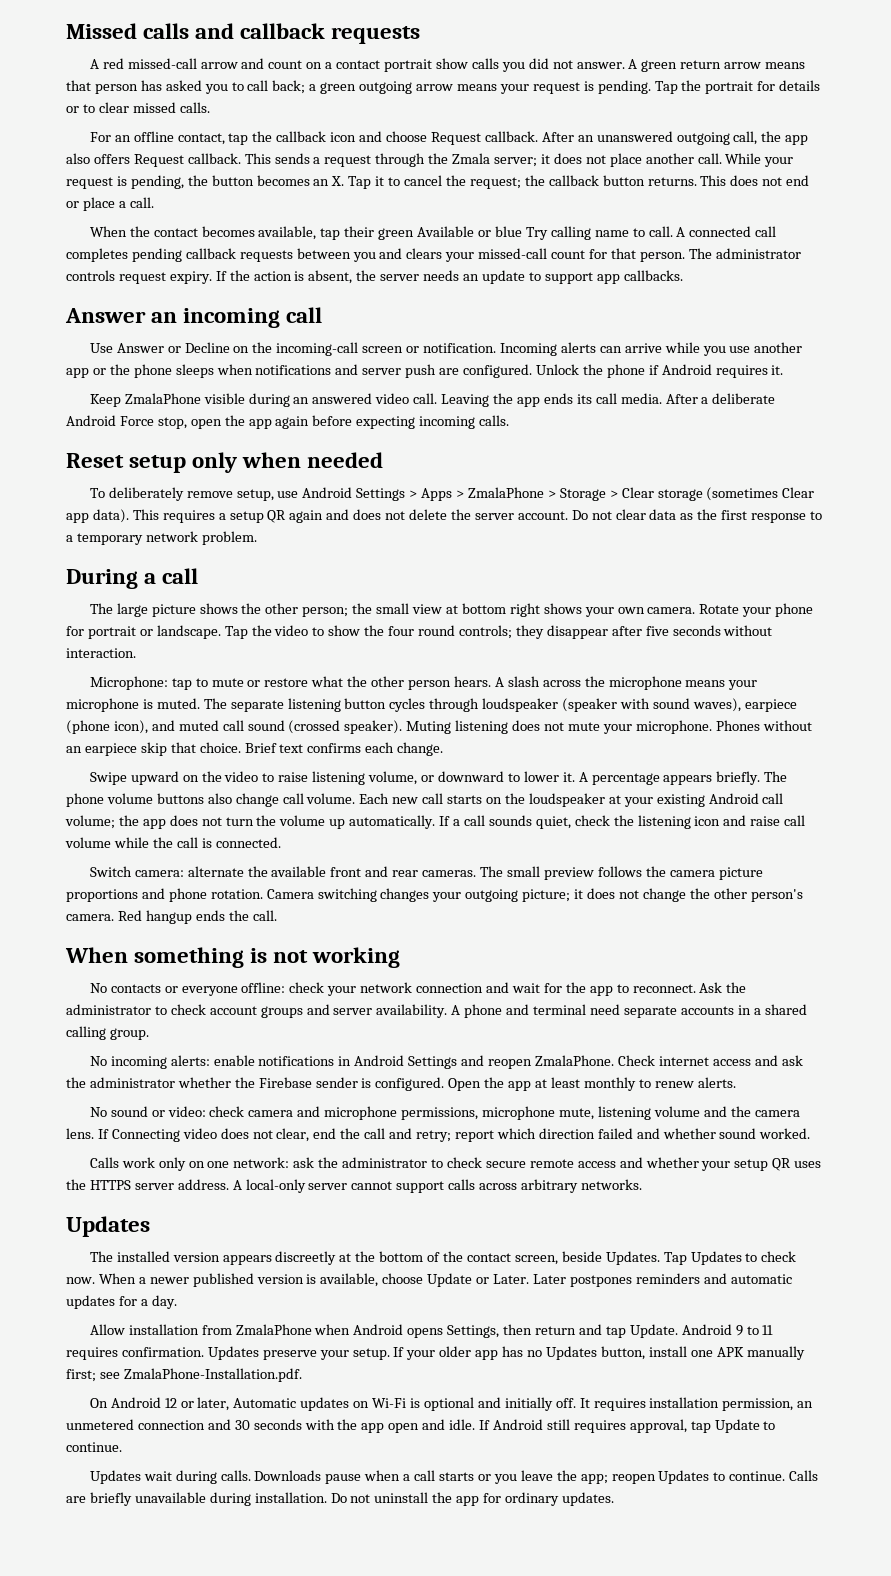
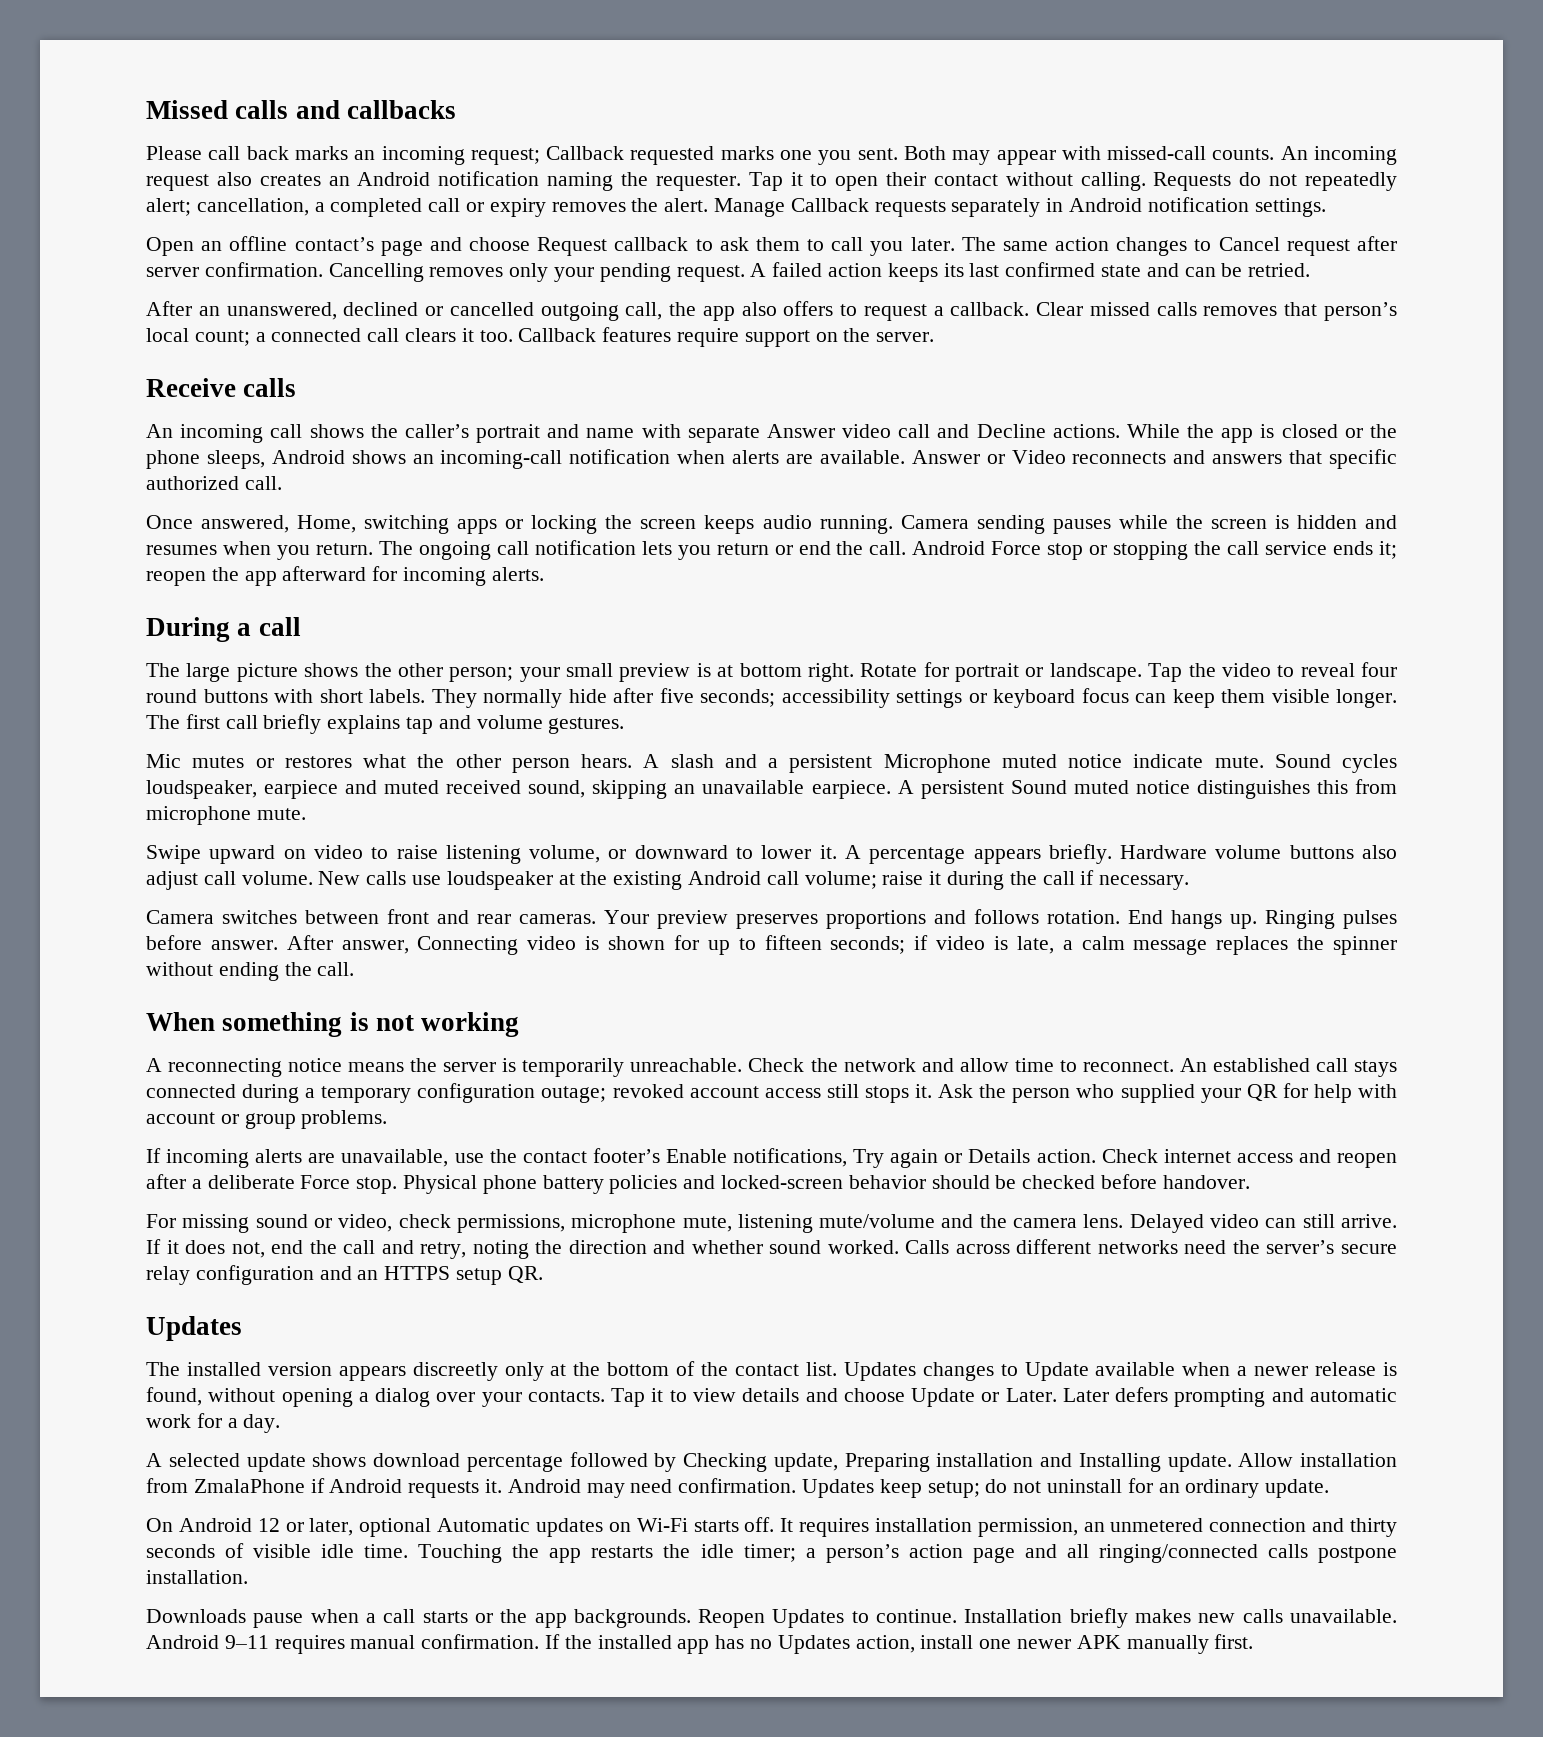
[240,23,421,44] [89,58,806,72] [66,80,821,94] [66,102,210,113] [89,131,673,145] callback requests // A red missed-call arrow and count on a contact portrait show calls you did not answer. A green return arrow means that person has asked you to call back; a green outgoing arrow means your request is pending. Tap the portrait for details or to clear missed calls. // For an offline contact, tap the callback icon and choose Request callback. After an unanswered -> [346,100,456,119] [146,146,1397,165] [146,171,1397,191] [146,197,1326,217] [146,236,1397,256] [146,262,1311,282] [146,301,534,320] callbacks // Please call back marks an incoming request; Callback requested marks one you sent. Both may appear with missed-call counts. An incoming request also creates an Android notification naming the requester. Tap it to open their contact without calling. Requests do not repeatedly alert; cancellation, a completed call or expiry removes the alert. Manage Callback requests separately in Android notification settings. // Open an offline contact’s page and choose Request callback to ask them to call you later. The same action changes to Cancel request after server confirmation. Cancelling removes only your pending request. A failed action keeps its last confirmed state and can be retried. // After an unanswered, declined or cancelled
[133,153,794,167] [66,175,810,189] [66,197,154,211] [89,226,777,240] [66,248,801,262] [66,270,683,284] [65,307,323,328] [89,342,803,356] [66,364,784,378] [89,393,776,407] [66,415,510,429] [66,452,384,473] [89,487,815,501] [66,509,823,523] [66,531,257,545] Request callback. This sends a request through the Zmala server; it does not place another call. While your request is pending, the button becomes an X. Tap it to cancel the request; the callback button returns. This does not end or place a call. // When the contact becomes available, tap their green Available or blue Try calling name to call. A connected call completes pending callback requests between you and clears your missed-call count for that person. The administrator controls request expiry. If the action is absent, the server needs an update to support app callbacks. // Answer an incoming call // Use Answer or Decline on the incoming-call screen or notification. Incoming alerts can arrive while you use another app or the phone sleeps when notifications and server push are configured. Unlock the phone if Android requires it. // Keep ZmalaPhone visible during an answered video call. Leaving the app ends its call media. After a deliberate Android Force stop, open the app again before expecting incoming calls. // Reset setup only when needed // To deliberately remove setup, use Android Settings > Apps > ZmalaPhone > Storage > Clear storage (sometimes Clear app data). This requires a setup QR again and does not delete the server account. Do not clear data as the first response to a temporary network problem. -> [840,302,1398,321] [146,327,935,347] [146,378,297,397] [146,424,1397,443] [146,449,1398,469] [146,476,282,490] [146,515,1397,534] [146,540,1397,560] [146,566,544,586] to request a callback. Clear missed calls removes that person’s local count; a connected call clears it too. Callback features require support on the server. // Receive calls // An incoming call shows the caller’s portrait and name with separate Answer video call and Decline actions. While the app is closed or the phone sleeps, Android shows an incoming-call notification when alerts are available. Answer or Video reconnects and answers that specific authorized call. // Once answered, Home, switching apps or locking the screen keeps audio running. Camera sending pauses while the screen is hidden and resumes when you return. The ongoing call notification lets you return or end the call. Android Force stop or stopping the call service ends it; reopen the app afterward for incoming alerts.
[352,603,814,617] the small view at bottom right shows your own camera. Rotate your phone -> [519,663,918,682] your small preview is at bottom right. Rotate
[328,625,773,639] [66,648,136,658] [89,676,309,690] show the four round controls; they disappear after five seconds without interaction. // Microphone: tap to mute or restore -> [1300,662,1397,677] [146,688,1397,708] [146,714,625,734] [146,754,352,768] reveal four round buttons with short labels. They normally hide after five seconds; accessibility settings or keyboard focus can keep them visible longer. The first call briefly explains tap and volume gestures. // Mic mutes or restores
[542,676,758,690] [66,698,797,712] [66,720,812,734] [66,742,444,756] across the microphone means your microphone is muted. The separate listening button cycles through loudspeaker (speaker with sound waves), earpiece (phone icon), and muted call sound (crossed speaker). Muting listening does not mute your microphone. Phones without an earpiece skip that choice. Brief text confirms each change. -> [724,754,1397,773] [146,779,1397,799] [146,806,306,825] and a persistent Microphone muted notice indicate mute. Sound cycles loudspeaker, earpiece and muted received sound, skipping an unavailable earpiece. A persistent Sound muted notice distinguishes this from microphone mute.
[201,771,222,782] the -> (306, 854) none
[764,771,788,782] [66,793,104,807] The phone -> [1120,845,1208,859] Hardware
[235,793,279,807] change -> [146,871,198,890] adjust
[359,793,525,804] Each new call starts on the -> [318,871,442,885] New calls use
[623,797,653,807] your -> [580,871,608,885] the
[118,815,806,829] [65,837,281,848] [89,866,763,880] [66,888,803,902] [66,910,225,924] the app does not turn the volume up automatically. If a call sounds quiet, check the listening icon and raise call volume while the call is connected. // Switch camera: alternate the available front and rear cameras. The small preview follows the camera picture proportions and phone rotation. Camera switching changes your outgoing picture; it does not change the other person's camera. Red hangup ends -> [882,870,1190,890] [146,909,1397,929] [146,935,1397,955] [146,962,279,981] raise it during the call if necessary. // Camera switches between front and rear cameras. Your preview preserves proportions and follows rotation. End hangs up. Ringing pulses before answer. After answer, Connecting video is shown for up to fifteen seconds; if video is late, a calm message replaces the spinner without ending
[89,982,747,996] [66,1004,807,1018] [66,1026,149,1040] [89,1055,803,1069] [66,1077,736,1091] [89,1106,398,1120] No contacts or everyone offline: check your network connection and wait for the app to reconnect. Ask the administrator to check account groups and server availability. A phone and terminal need separate accounts in a shared calling group. // No incoming alerts: enable notifications in Android Settings and reopen ZmalaPhone. Check internet access and ask the administrator whether the Firebase sender is configured. Open the app at least monthly to renew alerts. // No sound or video: check camera and microphone -> [146,1058,1397,1077] [146,1083,1397,1103] [146,1110,388,1129] [146,1148,1397,1168] [146,1174,1250,1194] [146,1214,451,1233] A reconnecting notice means the server is temporarily unreachable. Check the network and allow time to reconnect. An established call stays connected during a temporary configuration outage; revoked account access still stops it. Ask the person who supplied your QR for help with account or group problems. // If incoming alerts are unavailable, use the contact footer’s Enable notifications, Try again or Details action. Check internet access and reopen after a deliberate Force stop. Physical phone battery policies and locked-screen behavior should be checked before handover. // For missing sound or video, check
[653,1106,700,1117] volume -> [819,1214,936,1228] mute/volume
[97,1128,811,1142] [89,1157,822,1171] [66,1179,642,1193] If Connecting video does not clear, end the call and retry; report which direction failed and whether sound worked. // Calls work only on one network: ask the administrator to check secure remote access and whether your setup QR uses the HTTPS server address. A local-only server cannot support calls across arbitrary networks. -> [1129,1214,1397,1233] [146,1239,1397,1259] [146,1265,543,1285] Delayed video can still arrive. If it does not, end the call and retry, noting the direction and whether sound worked. Calls across different networks need the server’s secure relay configuration and an HTTPS setup QR.
(337, 1258) none -> [504,1362,544,1381] only
[514,1251,797,1265] [66,1273,379,1287] screen, beside Updates. Tap Updates to check now. When a newer published version is available, -> [805,1362,1398,1381] [146,1387,838,1407] list. Updates changes to Update available when a newer release is found, without opening a dialog over your contacts. Tap it to view details and
[569,1273,700,1287] postpones reminders -> [1115,1387,1266,1407] defers prompting
[66,1295,115,1309] updates -> [146,1414,191,1428] work
[89,1324,774,1338] [66,1346,805,1360] [66,1368,302,1382] Allow installation from ZmalaPhone when Android opens Settings, then return and tap Update. Android 9 to 11 requires confirmation. Updates preserve your setup. If your older app has no Updates button, install one APK manually first; see ZmalaPhone-Installation.pdf. -> [146,1452,1397,1472] [146,1478,1330,1498] A selected update shows download percentage followed by Checking update, Preparing installation and Installing update. Allow installation from ZmalaPhone if Android requests it. Android may need confirmation. Updates keep setup; do not uninstall for an ordinary update.
(230, 1404) none -> [359,1518,432,1537] optional
[410,1397,553,1411] is optional and initially -> [693,1520,739,1532] starts
[234,1419,776,1433] [66,1442,122,1452] [89,1470,251,1484] 30 seconds with the app open and idle. If Android still requires approval, tap Update to continue. // Updates wait during calls. -> [1349,1518,1397,1537] [146,1543,1397,1563] [146,1570,248,1584] thirty seconds of visible idle time. Touching the app restarts the idle timer; a person’s action page and all ringing/connected calls postpone installation. //
[493,1470,819,1484] [66,1492,614,1506] you leave the app; reopen Updates to continue. Calls are briefly unavailable during installation. Do not uninstall the app for ordinary updates. -> [500,1608,1397,1628] [146,1634,1254,1654] the app backgrounds. Reopen Updates to continue. Installation briefly makes new calls unavailable. Android 9–11 requires manual confirmation. If the installed app has no Updates action, install one newer APK manually first.

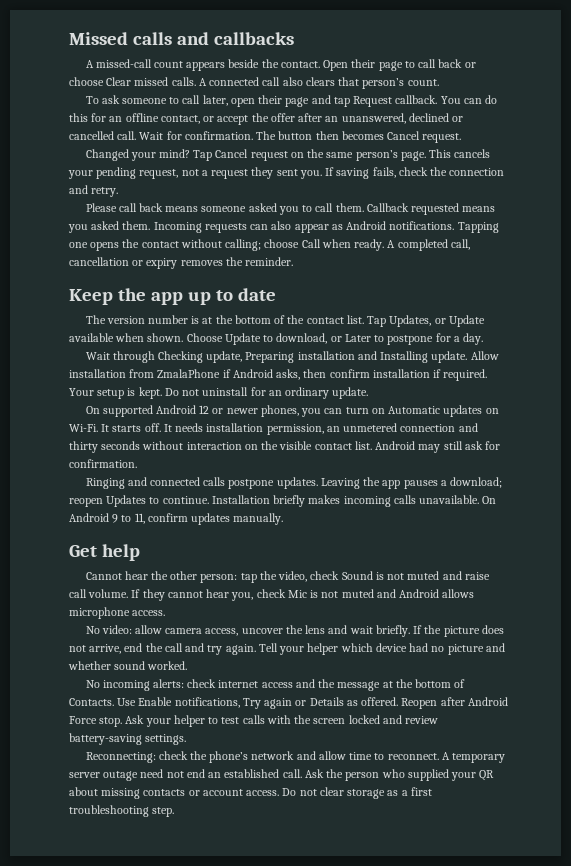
[146,146,1397,165] [146,171,1397,191] [146,197,1326,217] [146,236,1397,256] [146,262,1311,282] [146,301,192,316] Please call back marks an incoming request; Callback requested marks one you sent. Both may appear with missed-call counts. An incoming request also creates an Android notification naming the requester. Tap it to open their contact without calling. Requests do not repeatedly alert; cancellation, a completed call or expiry removes the alert. Manage Callback requests separately in Android notification settings. // Open an offline contact’s page and choose Request callback to ask them to call you later. The same action changes to Cancel request after server confirmation. Cancelling removes only your pending request. A failed action keeps its last confirmed state and can be retried. // After -> [85,59,476,71] [69,77,439,89] [85,95,498,107] [69,113,323,125] A missed-call count appears beside the contact. Open their page to call back or choose Clear missed calls. A connected call also clears that person’s count. // To ask someone to call later, open their page and tap Request callback. You can do this for an offline contact, or accept the offer after
[540,301,1398,321] [146,327,935,347] [146,378,297,397] [146,424,1397,443] [146,449,1398,469] [146,476,282,490] [146,515,1397,534] [146,540,1397,560] [146,566,544,586] [146,617,301,642] [146,662,1397,682] [146,688,1397,708] [146,714,625,734] [146,754,1397,773] [146,779,1397,799] [146,806,306,825] [146,844,1397,864] [146,870,1190,890] [146,909,1397,929] [146,935,1397,955] [146,962,355,981] [146,1012,520,1037] [146,1058,1397,1077] [146,1083,1397,1103] [146,1110,388,1129] [146,1148,1397,1168] [146,1174,1250,1194] [146,1214,1397,1233] [146,1239,1397,1259] [146,1265,543,1285] [146,1316,242,1341] [146,1362,544,1381] outgoing call, the app also offers to request a callback. Clear missed calls removes that person’s local count; a connected call clears it too. Callback features require support on the server. // Receive calls // An incoming call shows the caller’s portrait and name with separate Answer video call and Decline actions. While the app is closed or the phone sleeps, Android shows an incoming-call notification when alerts are available. Answer or Video reconnects and answers that specific authorized call. // Once answered, Home, switching apps or locking the screen keeps audio running. Camera sending pauses while the screen is hidden and resumes when you return. The ongoing call notification lets you return or end the call. Android Force stop or stopping the call service ends it; reopen the app afterward for incoming alerts. // During a call // The large picture shows the other person; your small preview is at bottom right. Rotate for portrait or landscape. Tap the video to reveal four round buttons with short labels. They normally hide after five seconds; accessibility settings or keyboard focus can keep them visible longer. The first call briefly explains tap and volume gestures. // Mic mutes or restores what the other person hears. A slash and a persistent Microphone muted notice indicate mute. Sound cycles loudspeaker, earpiece and muted received sound, skipping an unavailable earpiece. A persistent Sound muted notice distinguishes this from microphone mute. // Swipe upward on video to raise listening volume, or downward to lower it. A percentage appears briefly. Hardware volume buttons also adjust call volume. New calls use loudspeaker at the existing Android call volume; raise it during the call if necessary. // Camera switches between front and rear cameras. Your preview preserves proportions and follows rotation. End hangs up. Ringing pulses before answer. After answer, Connecting video is shown for up to fifteen seconds; if video is late, a calm message replaces the spinner without ending the call. // When something is not working // A reconnecting notice means the server is temporarily unreachable. Check the network and allow time to reconnect. An established call stays connected during a temporary configuration outage; revoked account access still stops it. Ask the person who supplied your QR for help with account or group problems. // If incoming alerts are unavailable, use the contact footer’s Enable notifications, Try again or Details action. Check internet access and reopen after a deliberate Force stop. Physical phone battery policies and locked-screen behavior should be checked before handover. // For missing sound or video, check permissions, microphone mute, listening mute/volume and the camera lens. Delayed video can still arrive. If it does not, end the call and retry, noting the direction and whether sound worked. Calls across different networks need the server’s secure relay configuration and an HTTPS setup QR. // Updates // The installed version appears discreetly only -> [117,131,462,143] [85,149,491,161] [68,167,505,179] [69,185,119,197] [85,203,496,215] [68,221,499,233] [69,239,470,251] [69,257,294,269] [69,288,276,305] [85,315,200,324] call. Wait for confirmation. The button then becomes Cancel request. // Changed your mind? Tap Cancel request on the same person’s page. This cancels your pending request, not a request they sent you. If saving fails, check the connection and retry. // Please call back means someone asked you to call them. Callback requested means you asked them. Incoming requests can also appear as Android notifications. Tapping one opens the contact without calling; choose Call when ready. A completed call, cancellation or expiry removes the reminder. // Keep the app up to date // The version number is
[843,1362,1398,1381] [146,1387,1397,1407] [146,1413,281,1433] [146,1452,677,1472] Updates changes to Update available when a newer release is found, without opening a dialog over your contacts. Tap it to view details and choose Update or Later. Later defers prompting and automatic work for a day. // A selected update shows download percentage followed by -> [367,315,485,327] [69,333,484,345] [85,351,155,363] Tap Updates, or Update available when shown. Choose Update to download, or Later to postpone for a day. // Wait through
[408,1478,1008,1498] requests it. Android may need confirmation. Updates keep setup; do -> [276,369,488,381] [69,387,179,399] asks, then confirm installation if required. Your setup is kept. Do
(173, 1525) none -> [102,405,153,417] supported
[309,1518,432,1537] later, optional -> [226,405,385,417] newer phones, you can turn on
[636,1518,688,1532] Wi-Fi -> [69,424,110,432] Wi-Fi. It
[799,1518,870,1537] requires -> [175,423,204,432] needs
[225,1543,1397,1563] [146,1570,248,1584] [146,1609,766,1628] of visible idle time. Touching the app restarts the idle timer; a person’s action page and all ringing/connected calls postpone installation. // Downloads pause when a call starts or the app backgrounds. Reopen -> [142,441,501,453] [69,459,137,468] [85,477,503,489] [69,498,103,507] without interaction on the visible contact list. Android may still ask for confirmation. // Ringing and connected calls postpone updates. Leaving the app pauses a download; reopen
[1198,1613,1236,1623] new -> [343,496,391,507] incoming
[146,1634,1254,1654] Android 9–11 requires manual confirmation. If the installed app has no Updates action, install one newer APK manually first. -> [482,496,497,504] [69,513,284,525] [69,544,140,561] [85,571,490,583] [69,589,475,601] [69,607,166,619] [85,625,504,637] [69,643,505,655] [68,661,188,670] [85,679,466,691] [69,697,508,709] [69,715,439,727] [69,733,187,745] [85,751,506,763] [69,769,495,781] [69,787,432,799] [69,805,175,817] On Android 9 to 11, confirm updates manually. // Get help // Cannot hear the other person: tap the video, check Sound is not muted and raise call volume. If they cannot hear you, check Mic is not muted and Android allows microphone access. // No video: allow camera access, uncover the lens and wait briefly. If the picture does not arrive, end the call and try again. Tell your helper which device had no picture and whether sound worked. // No incoming alerts: check internet access and the message at the bottom of Contacts. Use Enable notifications, Try again or Details as offered. Reopen after Android Force stop. Ask your helper to test calls with the screen locked and review battery-saving settings. // Reconnecting: check the phone’s network and allow time to reconnect. A temporary server outage need not end an established call. Ask the person who supplied your QR about missing contacts or account access. Do not clear storage as a first troubleshooting step.

